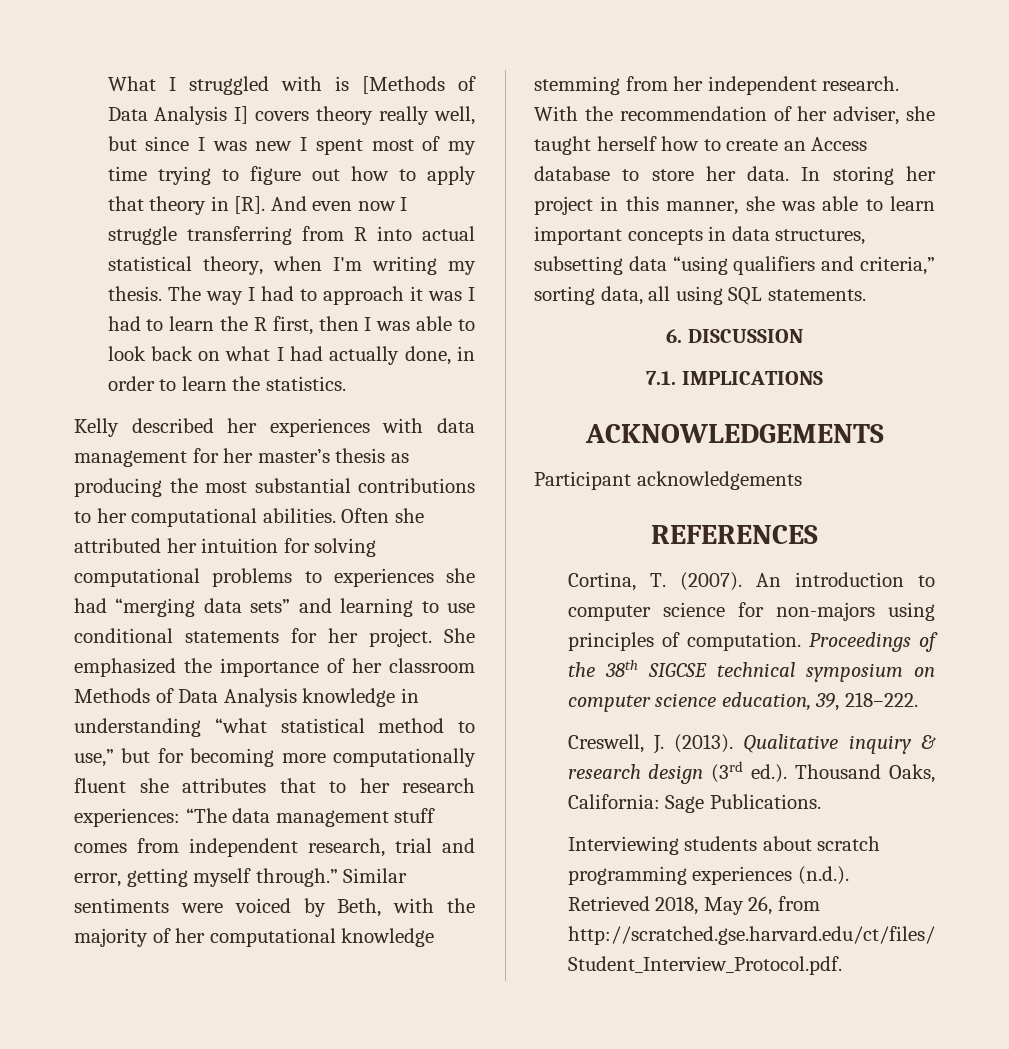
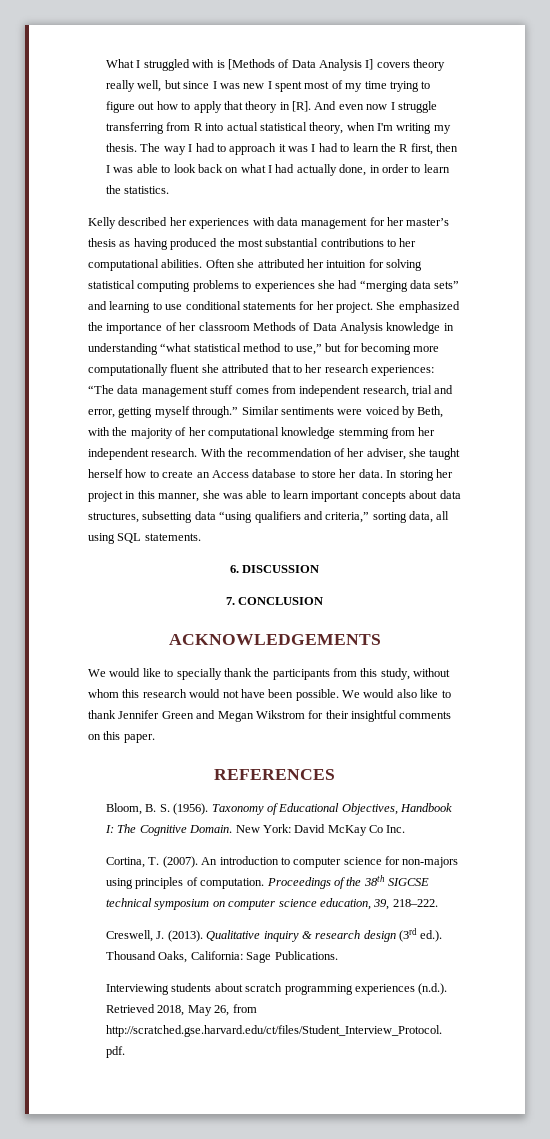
[74,478,162,497] producing -> [133,238,218,250] having produced
[74,568,200,587] computational -> [88,280,191,292] statistical computing
[182,778,266,793] attributes -> [222,364,270,373] attributed
[708,226,727,241] in -> [409,490,438,499] about
[646,371,823,385] 7.1. IMPLICATIONS -> [225,597,324,605] 7. CONCLUSION
[534,471,802,490] [651,525,818,544] Participant acknowledgements // REFERENCES -> [88,668,451,680] [88,689,451,701] [88,710,452,722] [88,731,155,743] [214,769,335,780] [106,803,453,815] [105,824,406,836] We would like to specially thank the participants from this study, without whom this research would not have been possible. We would also like to thank Jennifer Green and Megan Wikstrom for their insightful comments on this paper. // REFERENCES // Bloom, B. S. (1956). Taxonomy of Educational Objectives, Handbook I: The Cognitive Domain. New York: David McKay Co Inc.

